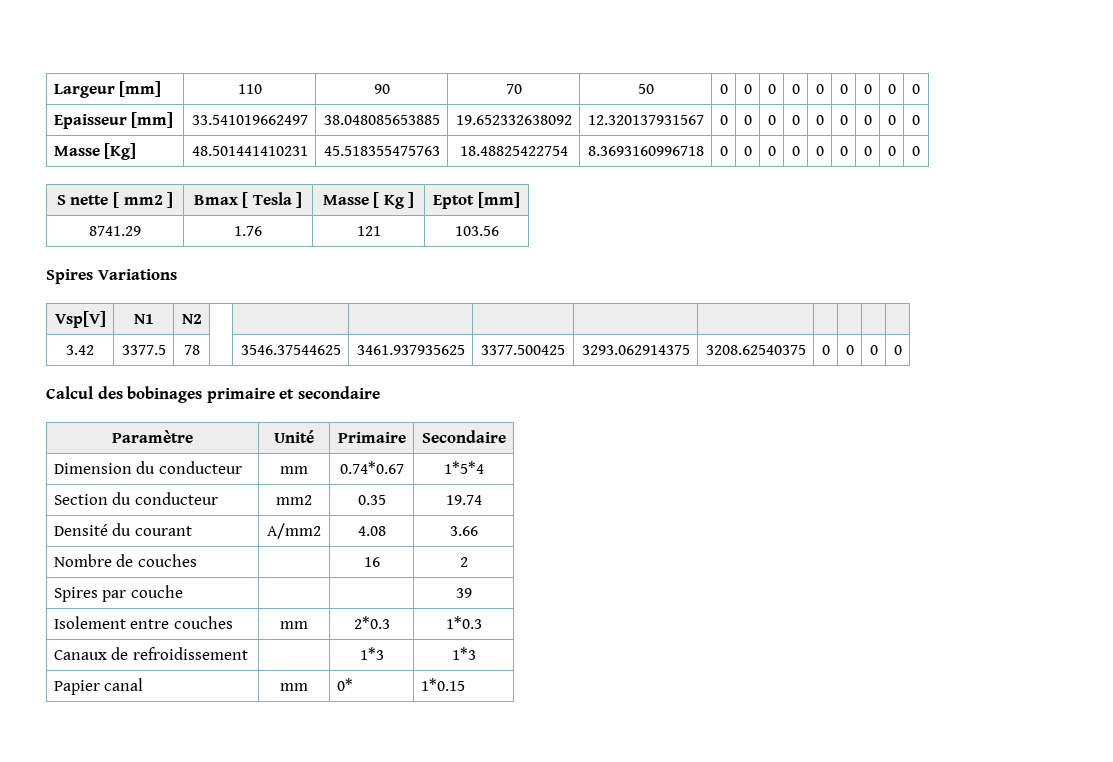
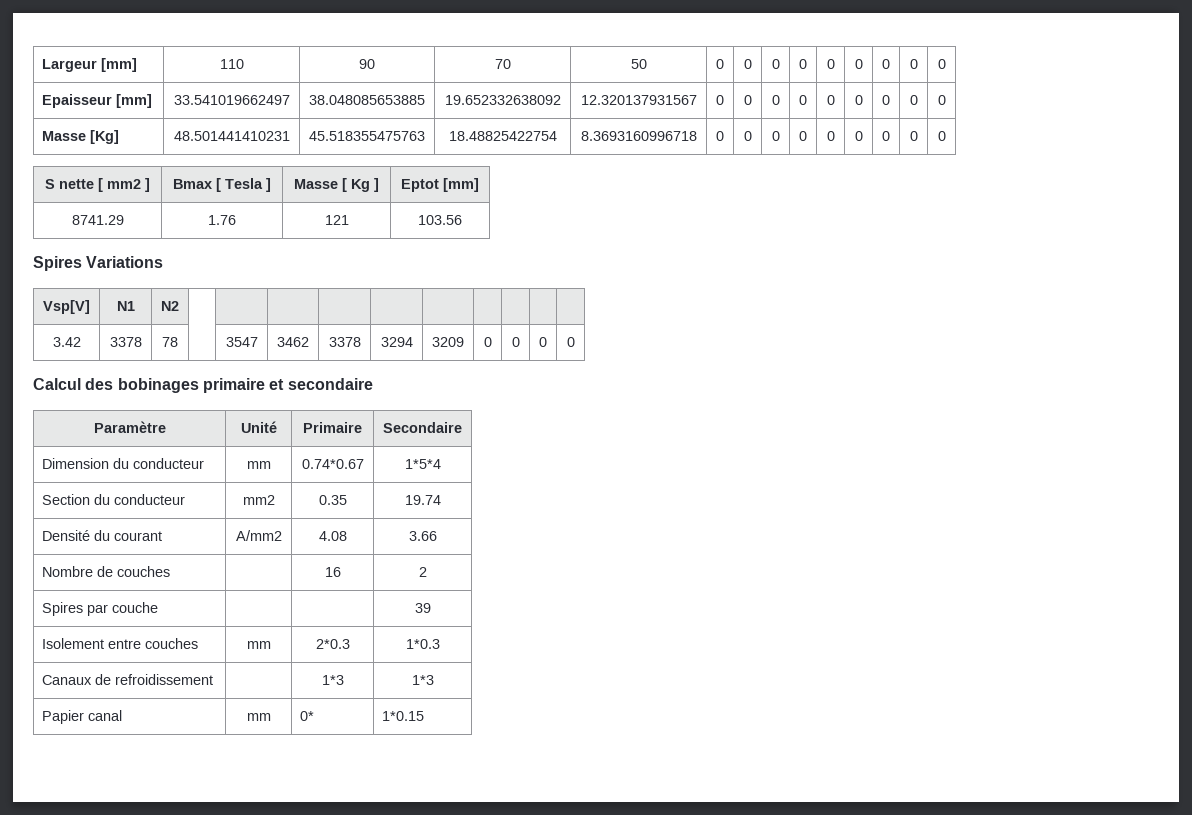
[121,345,166,355] 3377.5 -> [109,337,142,347] 3378
[240,345,341,355] [356,345,465,355] [481,345,565,355] [581,345,690,355] [705,345,806,355] 3546.37544625 | 3461.937935625 | 3377.500425 | 3293.062914375 | 3208.62540375 -> [225,337,258,347] [277,337,309,347] [328,337,361,347] [380,337,413,347] [432,337,464,347] 3547 | 3462 | 3378 | 3294 | 3209

